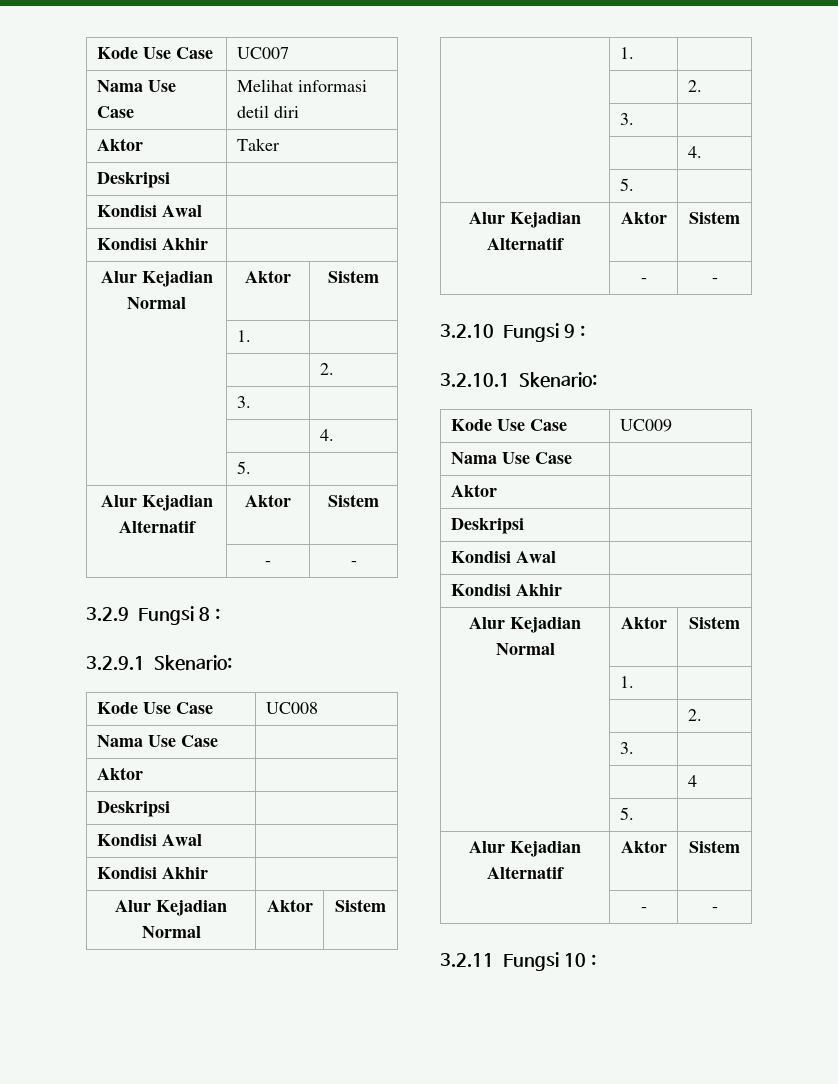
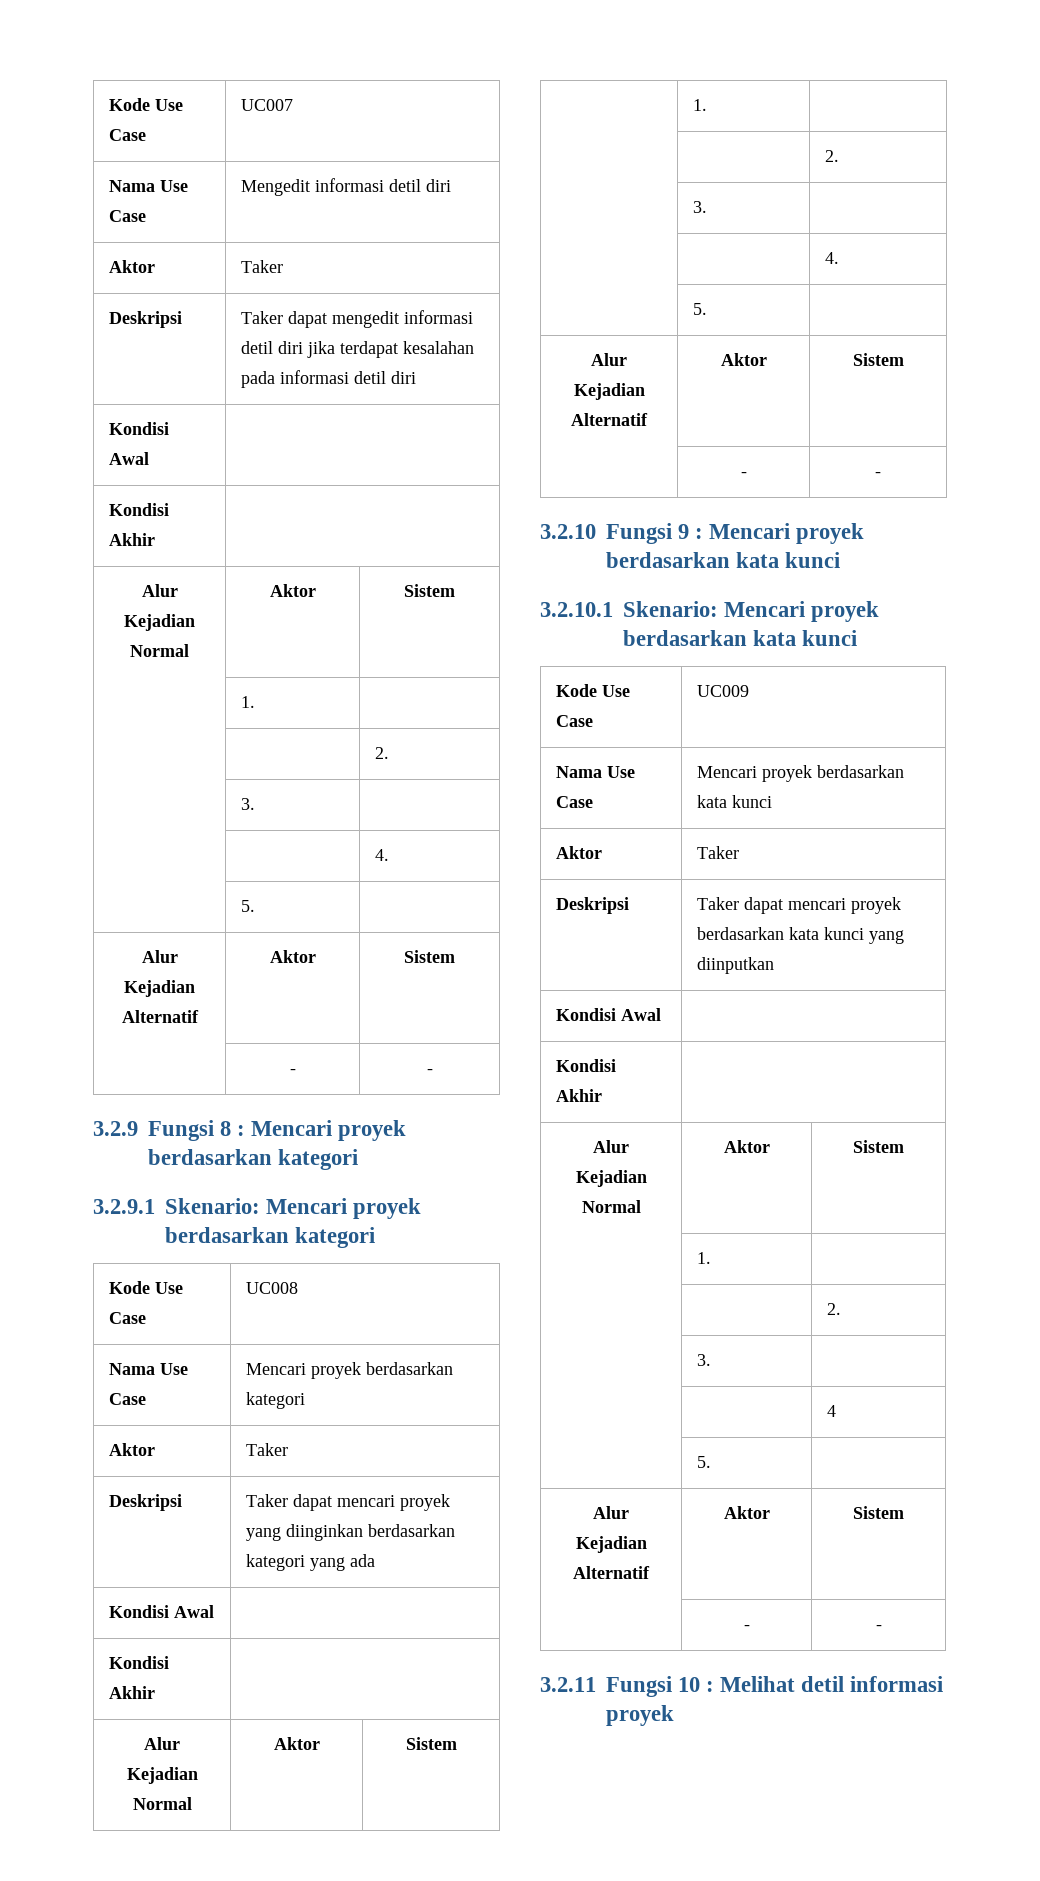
[236,79,294,92] Melihat -> [240,179,310,196] Mengedit
(170, 180) none -> [240,310,473,328] [240,341,474,358] [240,370,416,388] Taker dapat mengedit informasi detil diri jika terdapat kesalahan pada informasi detil diri
[86,655,232,671] // 3.2.9.1 Skenario: -> [251,1120,407,1141] [148,1149,359,1170] [93,1198,422,1219] [165,1227,376,1248] Mencari proyek berdasarkan kategori // 3.2.9.1 Skenario: Mencari proyek berdasarkan kategori
[96,767,143,780] [96,801,170,817] // Aktor | // Deskripsi | -> [245,1362,453,1379] [245,1392,305,1409] [108,1443,155,1456] [245,1443,288,1456] [108,1494,182,1511] [245,1494,450,1511] [245,1524,455,1541] [245,1554,375,1571] Mencari proyek berdasarkan kategori // Aktor | Taker // Deskripsi | Taker dapat mencari proyek yang diinginkan berdasarkan kategori yang ada
[440,372,597,388] // 3.2.10.1 Skenario: -> [709,523,865,544] [606,552,841,568] [540,601,880,622] [623,630,858,646] Mencari proyek berdasarkan kata kunci // 3.2.10.1 Skenario: Mencari proyek berdasarkan kata kunci
[450,484,497,497] [450,518,524,534] // Aktor | // Deskripsi | -> [696,765,904,782] [696,795,772,808] [555,846,602,859] [696,846,739,859] [555,897,629,914] [696,897,901,914] [696,927,904,944] [696,957,774,974] Mencari proyek berdasarkan kata kunci // Aktor | Taker // Deskripsi | Taker dapat mencari proyek berdasarkan kata kunci yang diinputkan
(596, 960) none -> [720,1676,944,1692] [606,1705,674,1726] Melihat detil informasi proyek

